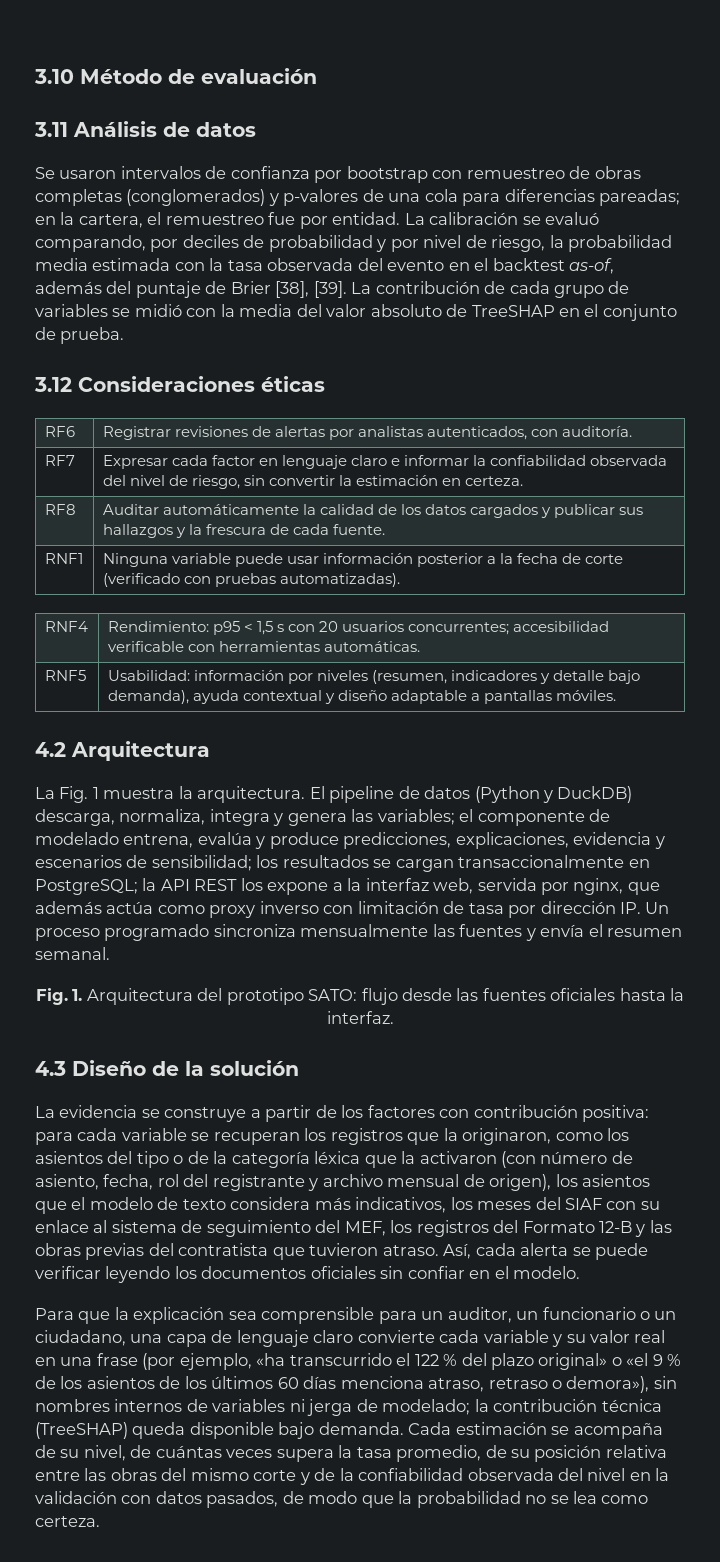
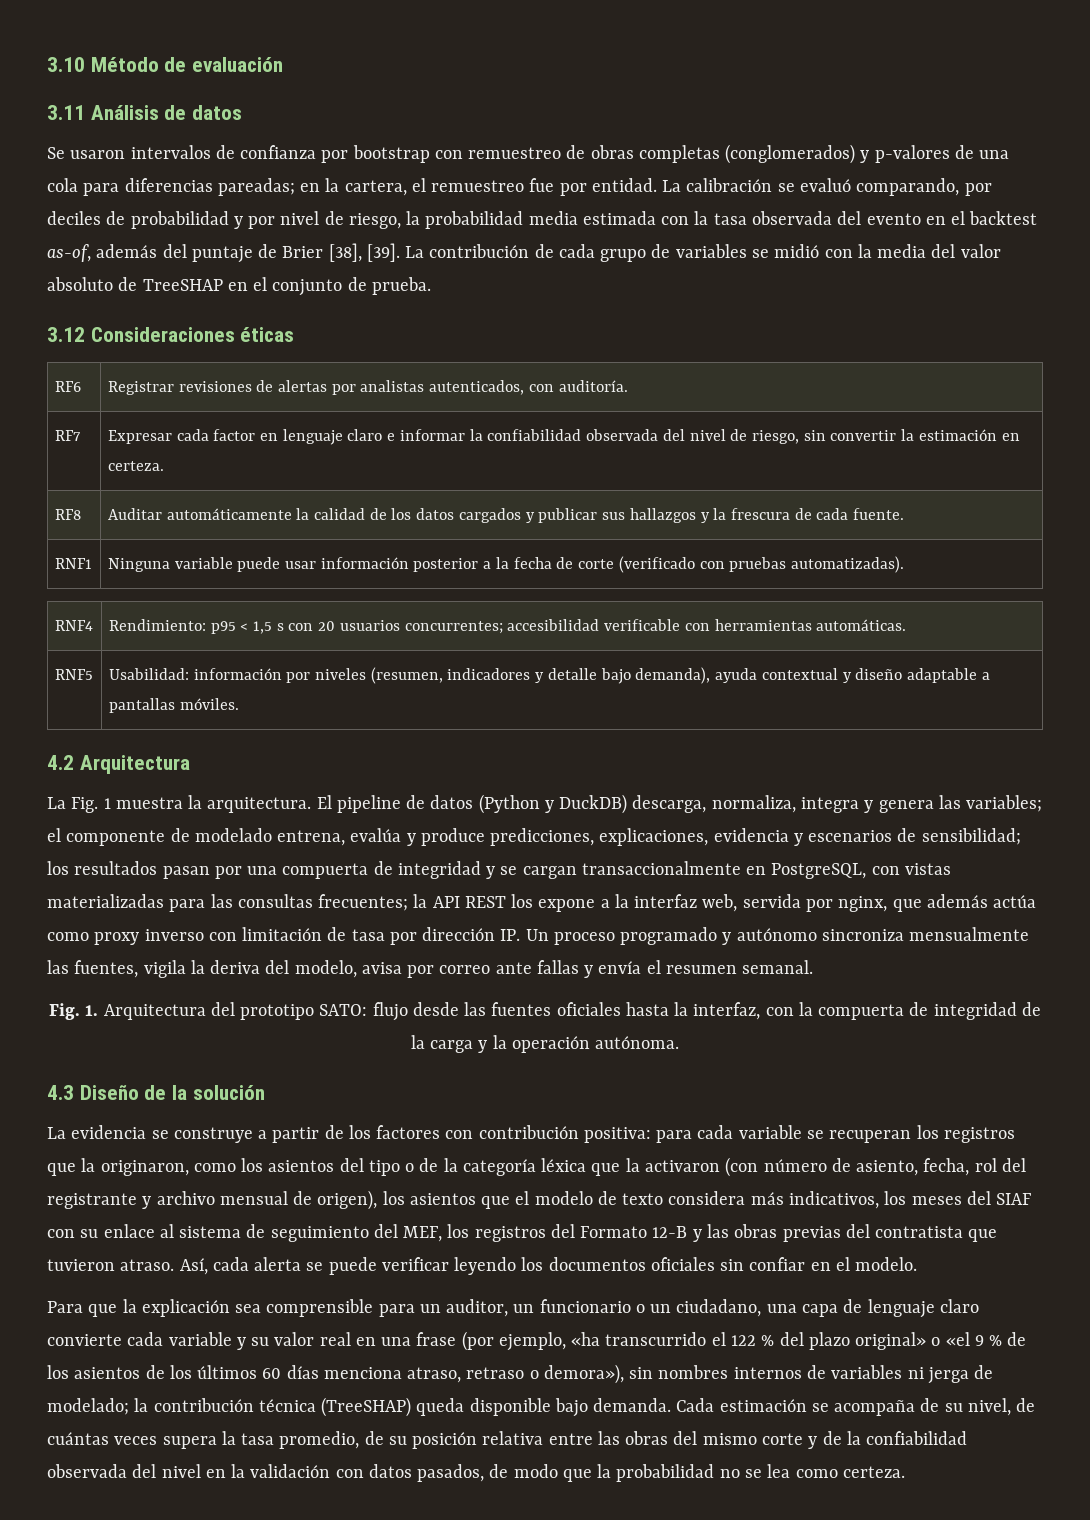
[373,855,650,872] [35,879,138,895] se cargan transaccionalmente en PostgreSQL; -> [162,861,951,879] [47,894,409,912] pasan por una compuerta de integridad y se cargan transaccionalmente en PostgreSQL, con vistas materializadas para las consultas frecuentes;
(210, 932) none -> [722,928,817,945] y autónomo
[459,924,523,937] fuentes -> [74,960,579,978] fuentes, vigila la deriva del modelo, avisa por correo ante fallas
[326,1011,394,1024] interfaz. -> [693,1002,1042,1020] [410,1035,680,1053] interfaz, con la compuerta de integridad de la carga y la operación autónoma.

